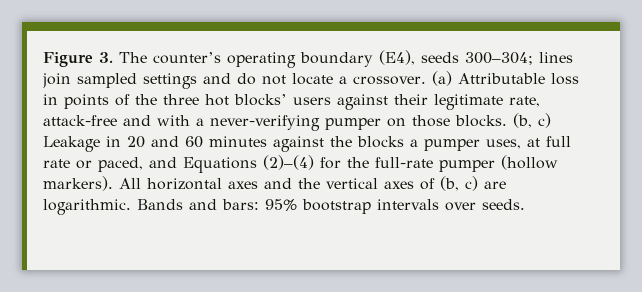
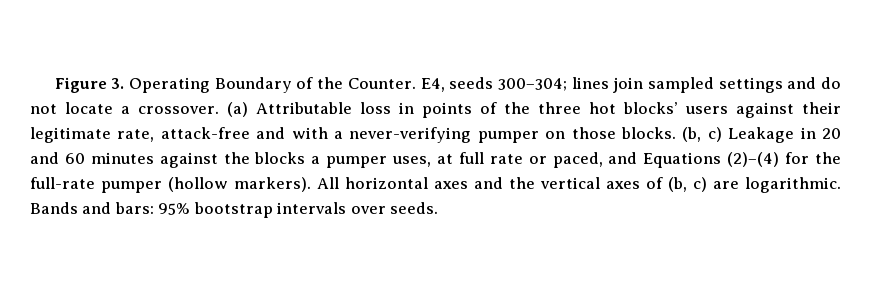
[119,50,415,68] The counter’s operating boundary (E4), -> [129,77,445,93] Operating Boundary of the Counter. E4,

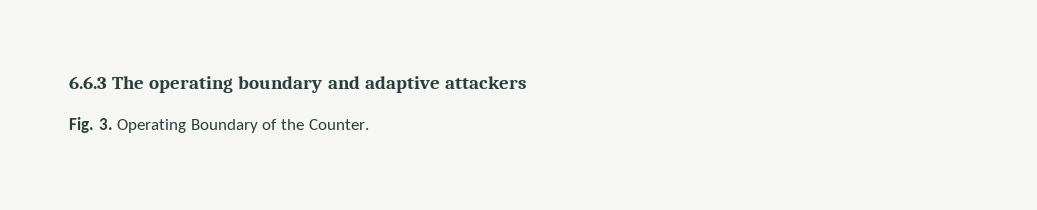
[54,77,107,93] Figure -> [69,76,526,93] [69,117,94,133] 6.6.3 The operating boundary and adaptive attackers // Fig.
[420,77,841,93] [30,102,841,118] [30,127,841,143] [30,152,842,168] [30,177,841,193] [30,202,439,218] E4, seeds 300–304; lines join sampled settings and do not locate a crossover. (a) Attributable loss in points of the three hot blocks’ users against their legitimate rate, attack-free and with a never-verifying pumper on those blocks. (b, c) Leakage in 20 and 60 minutes against the blocks a pumper uses, at full rate or paced, and Equations (2)–(4) for the full-rate pumper (hollow markers). All horizontal axes and the vertical axes of (b, c) are logarithmic. Bands and bars: 95% bootstrap intervals over seeds. -> (369, 124) none

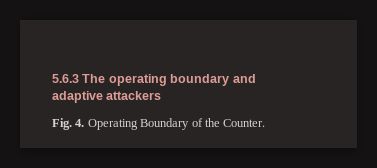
[69,76,107,89] 6.6.3 -> [52,74,79,83] 5.6.3
[98,118,113,130] 3. -> [75,119,85,127] 4.

